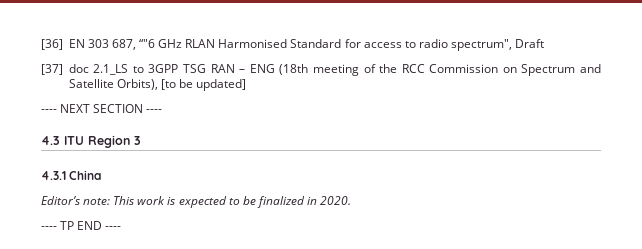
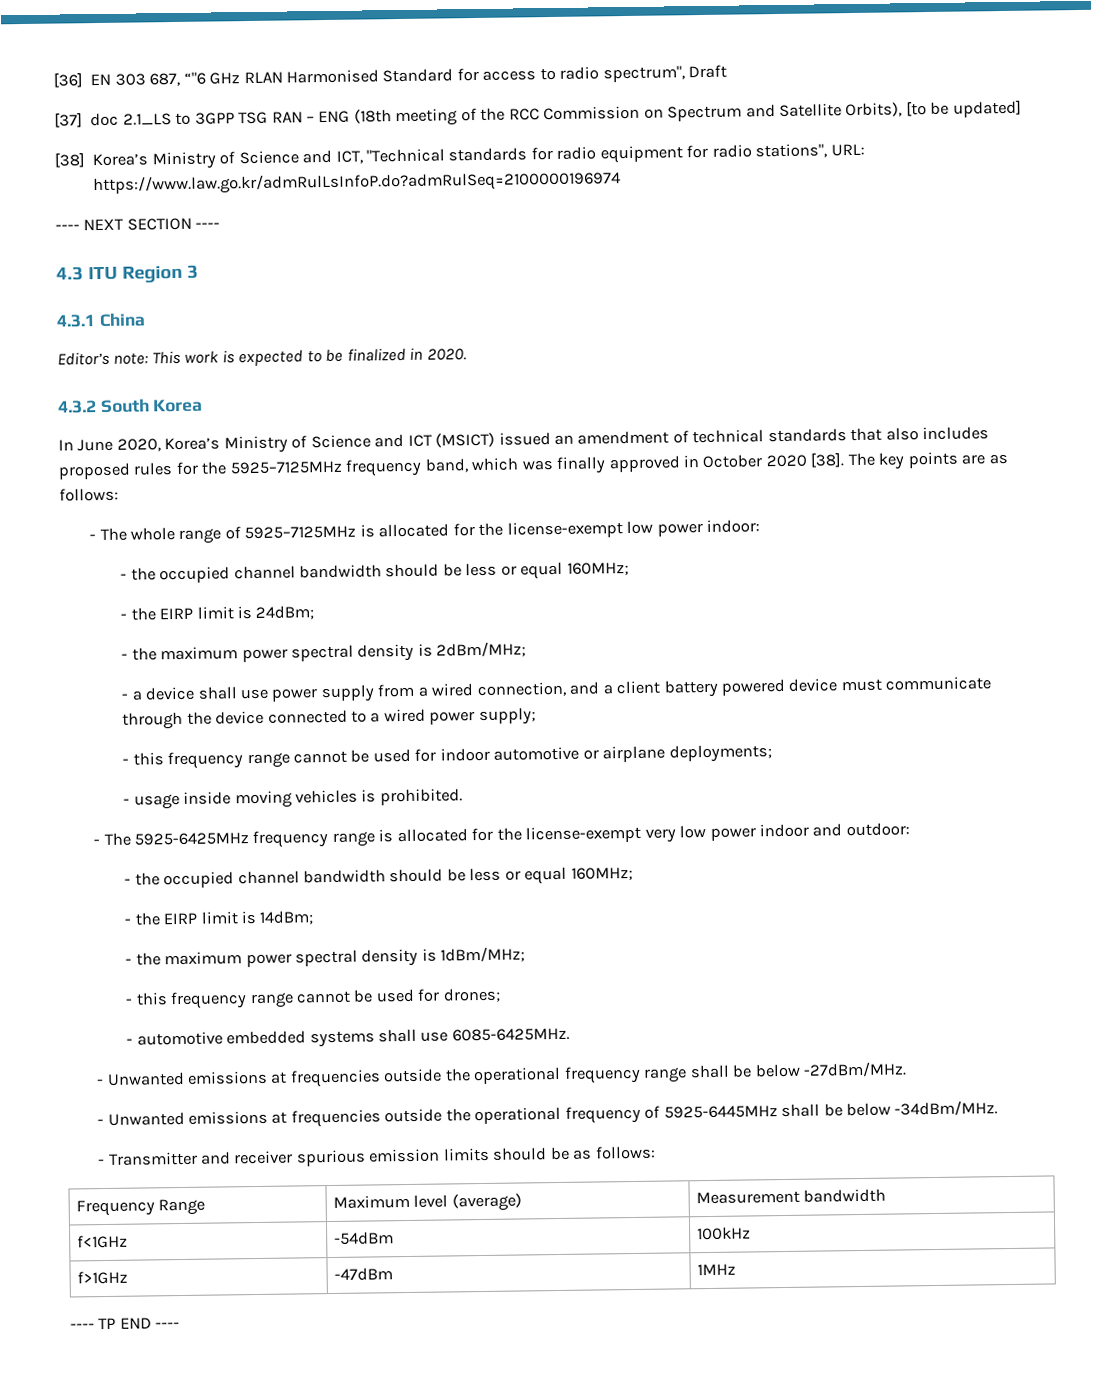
(247, 85) none -> [54,143,865,170] [93,170,622,196] // [38] Korea’s Ministry of Science and ICT, "Technical standards for radio equipment for radio stations", URL: https://www.law.go.kr/admRulLsInfoP.do?admRulSeq=2100000196974
(352, 200) none -> [58,398,204,414] [58,426,990,454] [58,451,1008,480] [59,487,119,502] [89,519,760,544] [120,561,629,584] [120,605,315,621] [121,641,527,663] [121,676,992,703] [122,707,536,730] [122,744,772,770] [123,788,463,810] [93,822,910,849] [124,866,633,889] [124,910,314,926] [125,946,526,968] [125,987,501,1010] [126,1027,570,1048] [97,1061,907,1088] [97,1100,999,1128] [98,1145,656,1167] [75,1198,206,1217] [332,1193,522,1212] [695,1188,887,1205] [76,1234,128,1249] [333,1231,394,1245] [696,1226,751,1241] [76,1270,128,1285] [333,1267,393,1281] [696,1263,736,1276] // 4.3.2 South Korea // In June 2020, Korea’s Ministry of Science and ICT (MSICT) issued an amendment of technical standards that also includes proposed rules for the 5925–7125MHz frequency band, which was finally approved in October 2020 [38]. The key points are as follows: // - The whole range of 5925–7125MHz is allocated for the license-exempt low power indoor: // - the occupied channel bandwidth should be less or equal 160MHz; // - the EIRP limit is 24dBm; // - the maximum power spectral density is 2dBm/MHz; // - a device shall use power supply from a wired connection, and a client battery powered device must communicate through the device connected to a wired power supply; // - this frequency range cannot be used for indoor automotive or airplane deployments; // - usage inside moving vehicles is prohibited. // - The 5925-6425MHz frequency range is allocated for the license-exempt very low power indoor and outdoor: // - the occupied channel bandwidth should be less or equal 160MHz; // - the EIRP limit is 14dBm; // - the maximum power spectral density is 1dBm/MHz; // - this frequency range cannot be used for drones; // - automotive embedded systems shall use 6085-6425MHz. // - Unwanted emissions at frequencies outside the operational frequency range shall be below -27dBm/MHz. // - Unwanted emissions at frequencies outside the operational frequency of 5925-6445MHz shall be below -34dBm/MHz. // - Transmitter and receiver spurious emission limits should be as follows: // Frequency Range | Maximum level (average) | Measurement bandwidth // f<1GHz | -54dBm | 100kHz // f>1GHz | -47dBm | 1MHz

